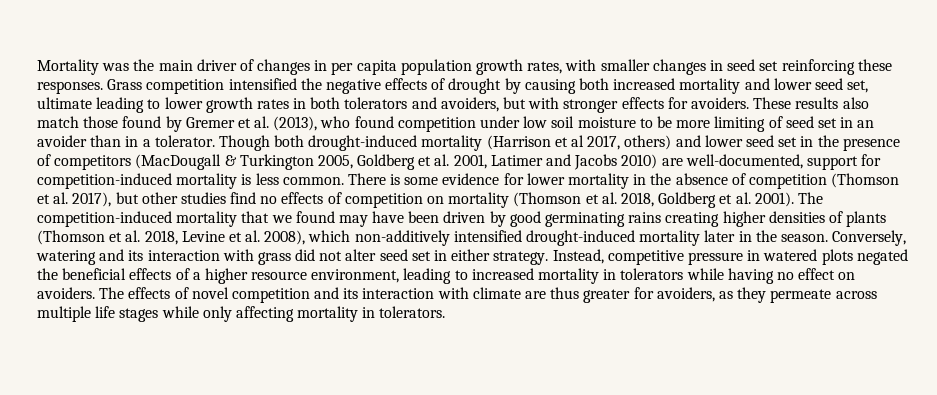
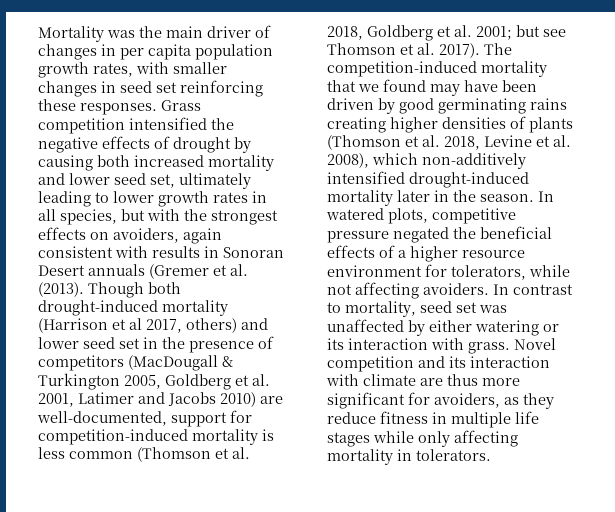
[37,97,92,109] ultimate -> [179,173,251,189] ultimately
[310,97,869,113] [37,116,875,132] [37,135,215,147] both tolerators and avoiders, but with stronger effects for avoiders. These results also match those found by Gremer et al. (2013), who found competition under low soil moisture to be more limiting of seed set in an avoider than in a tolerator. -> [38,209,278,225] [38,227,222,244] [38,246,284,258] [38,264,248,279] [38,282,84,297] all species, but with the strongest effects on avoiders, again consistent with results in Sonoran Desert annuals (Gremer et al. (2013).
[282,173,900,189] [37,192,510,208] common. There is some evidence for lower mortality in the absence of competition (Thomson et al. 2017), but other studies find no effects of competition on mortality -> [69,451,133,459] common
[754,192,794,207] 2001). -> [476,25,566,40] [327,43,480,58] 2001; but see Thomson et al. 2017).
[832,230,907,246] [36,249,853,265] Conversely, watering and its interaction with grass did not alter seed set in either strategy. Instead, competitive pressure in watered plots -> [538,191,554,202] [326,208,516,224] [327,231,389,243] In watered plots, competitive pressure
[311,268,856,284] [37,287,229,299] environment, leading to increased mortality in tolerators while having no effect on avoiders. The effects of novel -> [327,264,570,280] [327,282,573,299] [327,301,507,317] [327,319,559,336] [327,338,556,354] environment for tolerators, while not affecting avoiders. In contrast to mortality, seed set was unaffected by either watering or its interaction with grass. Novel
[583,289,631,303] greater -> [482,378,520,386] [327,392,405,409] more significant
[770,289,877,303] permeate across -> [327,411,447,424] reduce fitness in

